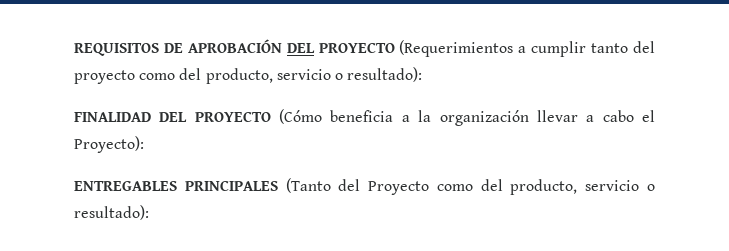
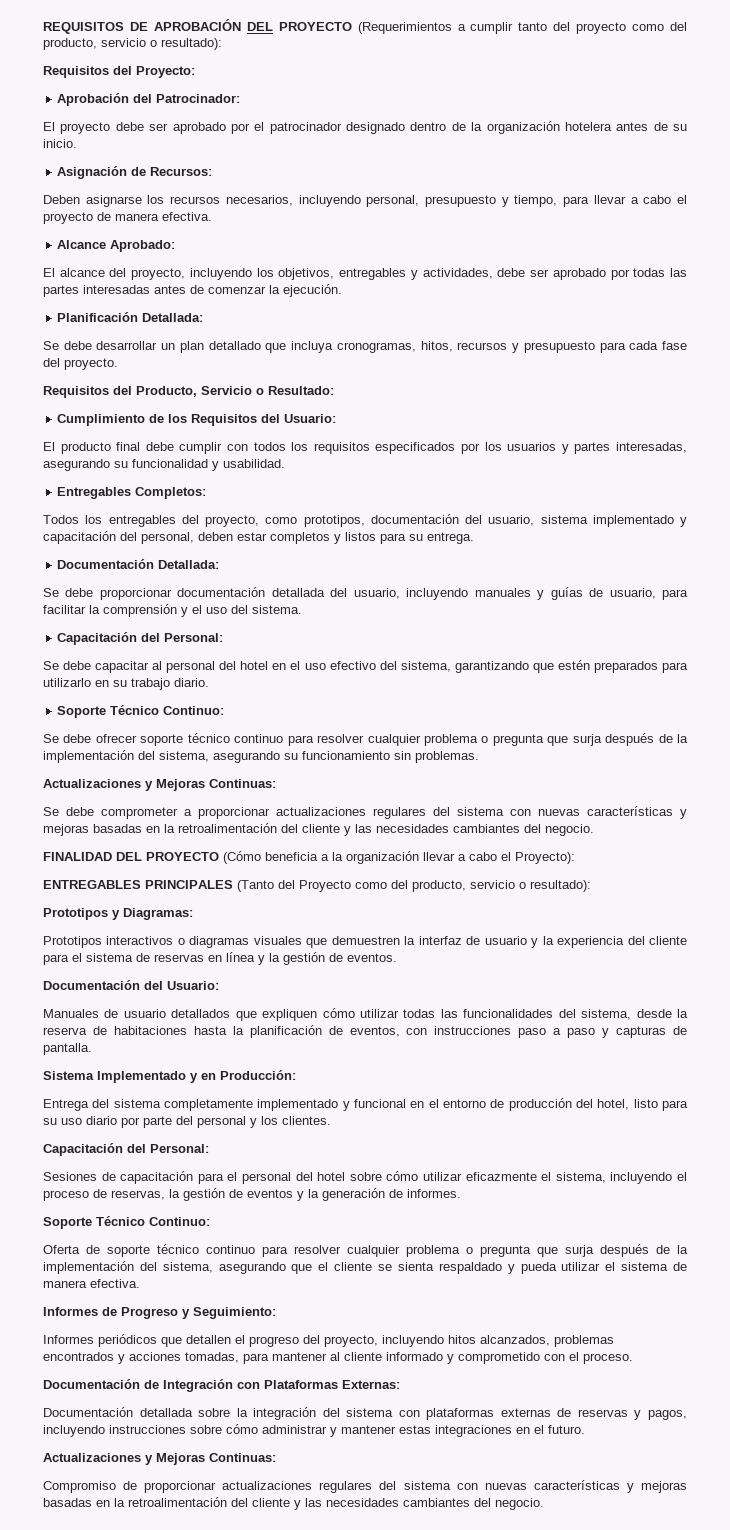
(423, 74) none -> [43,66,195,78] [57,93,241,106] [43,121,687,134] [43,139,77,148] [57,166,213,179] [43,195,687,207] [43,212,212,224] [57,240,176,252] [43,268,688,280] [43,284,342,297] [57,312,204,322] [43,341,687,353] [43,358,118,370] [43,386,334,398] [57,414,337,426] [43,442,688,454] [43,459,285,471] [57,487,207,499] [43,514,687,527] [43,531,474,544] [57,559,220,569] [43,587,688,600] [43,604,302,617] [57,632,224,645] [43,660,688,673] [43,678,209,690] [57,705,225,718] [43,733,688,746] [43,750,479,763] [43,779,276,791] [43,806,687,819] [43,823,594,836] // Requisitos del Proyecto: // Aprobación del Patrocinador: // El proyecto debe ser aprobado por el patrocinador designado dentro de la organización hotelera antes de su inicio. // Asignación de Recursos: // Deben asignarse los recursos necesarios, incluyendo personal, presupuesto y tiempo, para llevar a cabo el proyecto de manera efectiva. // Alcance Aprobado: // El alcance del proyecto, incluyendo los objetivos, entregables y actividades, debe ser aprobado por todas las partes interesadas antes de comenzar la ejecución. // Planificación Detallada: // Se debe desarrollar un plan detallado que incluya cronogramas, hitos, recursos y presupuesto para cada fase del proyecto. // Requisitos del Producto, Servicio o Resultado: // Cumplimiento de los Requisitos del Usuario: // El producto final debe cumplir con todos los requisitos especificados por los usuarios y partes interesadas, asegurando su funcionalidad y usabilidad. // Entregables Completos: // Todos los entregables del proyecto, como prototipos, documentación del usuario, sistema implementado y capacitación del personal, deben estar completos y listos para su entrega. // Documentación Detallada: // Se debe proporcionar documentación detallada del usuario, incluyendo manuales y guías de usuario, para facilitar la comprensión y el uso del sistema. // Capacitación del Personal: // Se debe capacitar al personal del hotel en el uso efectivo del sistema, garantizando que estén preparados para utilizarlo en su trabajo diario. // Soporte Técnico Continuo: // Se debe ofrecer soporte técnico continuo para resolver cualquier problema o pregunta que surja después de la implementación del sistema, asegurando su funcionamiento sin problemas. // Actualizaciones y Mejoras Continuas: // Se debe comprometer a proporcionar actualizaciones regulares del sistema con nuevas características y mejoras basadas en la retroalimentación del cliente y las necesidades cambiantes del negocio.
(149, 212) none -> [43,908,193,920] [43,936,687,948] [43,952,397,965] [43,980,219,990] [43,1008,689,1021] [43,1025,687,1038] [43,1043,92,1055] [43,1070,296,1083] [43,1098,688,1111] [43,1116,331,1128] [43,1143,209,1156] [43,1171,688,1184] [43,1188,461,1201] [43,1216,210,1229] [43,1244,688,1257] [43,1261,688,1274] [43,1279,140,1288] [43,1307,276,1319] [43,1334,614,1347] [43,1352,633,1364] [43,1379,400,1392] [43,1407,688,1420] [43,1424,585,1437] [43,1453,276,1465] [43,1480,687,1493] [43,1497,544,1510] // Prototipos y Diagramas: // Prototipos interactivos o diagramas visuales que demuestren la interfaz de usuario y la experiencia del cliente para el sistema de reservas en línea y la gestión de eventos. // Documentación del Usuario: // Manuales de usuario detallados que expliquen cómo utilizar todas las funcionalidades del sistema, desde la reserva de habitaciones hasta la planificación de eventos, con instrucciones paso a paso y capturas de pantalla. // Sistema Implementado y en Producción: // Entrega del sistema completamente implementado y funcional en el entorno de producción del hotel, listo para su uso diario por parte del personal y los clientes. // Capacitación del Personal: // Sesiones de capacitación para el personal del hotel sobre cómo utilizar eficazmente el sistema, incluyendo el proceso de reservas, la gestión de eventos y la generación de informes. // Soporte Técnico Continuo: // Oferta de soporte técnico continuo para resolver cualquier problema o pregunta que surja después de la implementación del sistema, asegurando que el cliente se sienta respaldado y pueda utilizar el sistema de manera efectiva. // Informes de Progreso y Seguimiento: // Informes periódicos que detallen el progreso del proyecto, incluyendo hitos alcanzados, problemas encontrados y acciones tomadas, para mantener al cliente informado y comprometido con el proceso. // Documentación de Integración con Plataformas Externas: // Documentación detallada sobre la integración del sistema con plataformas externas de reservas y pagos, incluyendo instrucciones sobre cómo administrar y mantener estas integraciones en el futuro. // Actualizaciones y Mejoras Continuas: // Compromiso de proporcionar actualizaciones regulares del sistema con nuevas características y mejoras basadas en la retroalimentación del cliente y las necesidades cambiantes del negocio.

